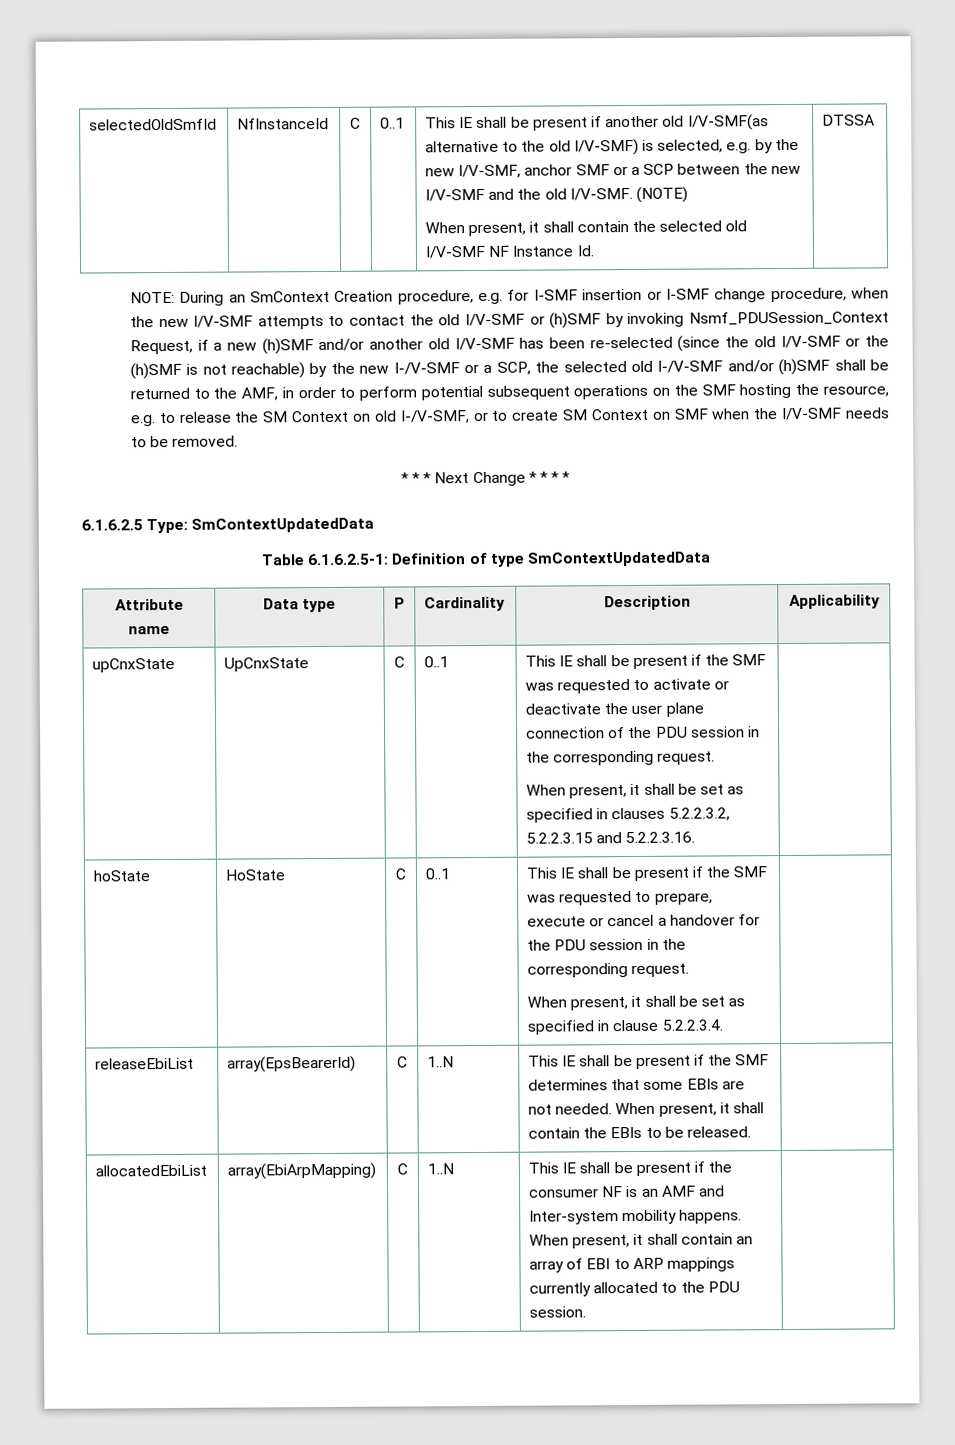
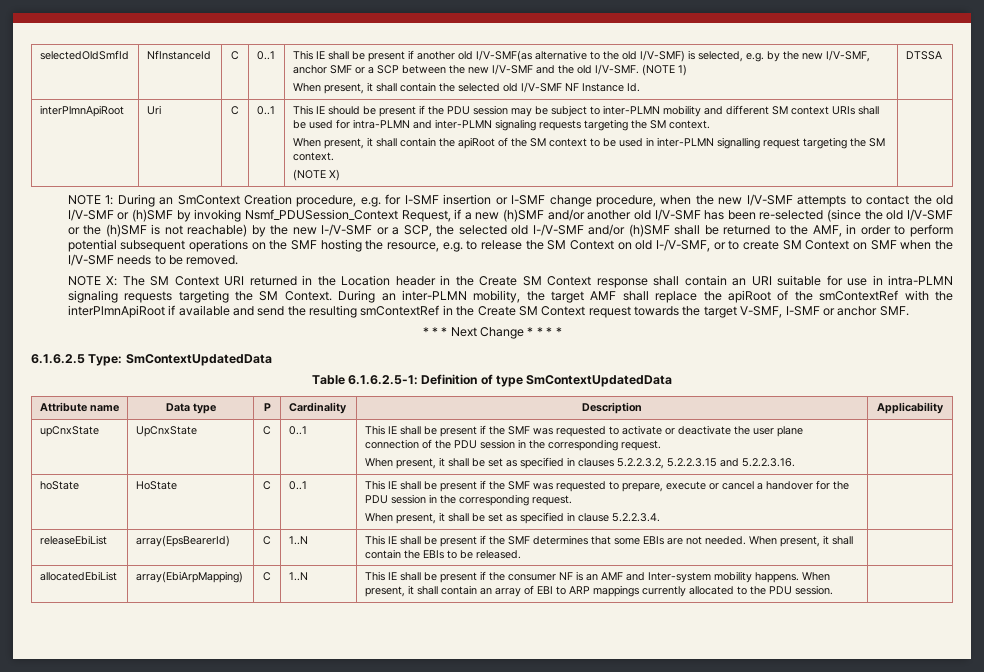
[635,186,688,203] (NOTE) -> [641,64,687,76] (NOTE 1)
[129,291,175,304] // NOTE: -> [39,105,124,117] [146,105,161,115] [231,106,239,115] [256,106,275,115] [292,105,879,117] [292,119,710,131] [292,137,885,149] [292,152,334,161] [292,169,340,181] [67,195,114,205] // interPlmnApiRoot | Uri | C | 0..1 | This IE should be present if the PDU session may be subject to inter-PLMN mobility and different SM context URIs shall be used for intra-PLMN and inter-PLMN signaling requests targeting the SM context. // When present, it shall contain the apiRoot of the SM context to be used in inter-PLMN signalling request targeting the SM context. // (NOTE X) | // NOTE 1:
(239, 441) none -> [67,275,953,288] [67,290,953,303] [67,305,909,318] // NOTE X: The SM Context URI returned in the Location header in the Create SM Context response shall contain an URI suitable for use in intra-PLMN signaling requests targeting the SM Context. During an inter-PLMN mobility, the target AMF shall replace the apiRoot of the smContextRef with the interPlmnApiRoot if available and send the resulting smContextRef in the Create SM Context request towards the target V-SMF, I-SMF or anchor SMF.

